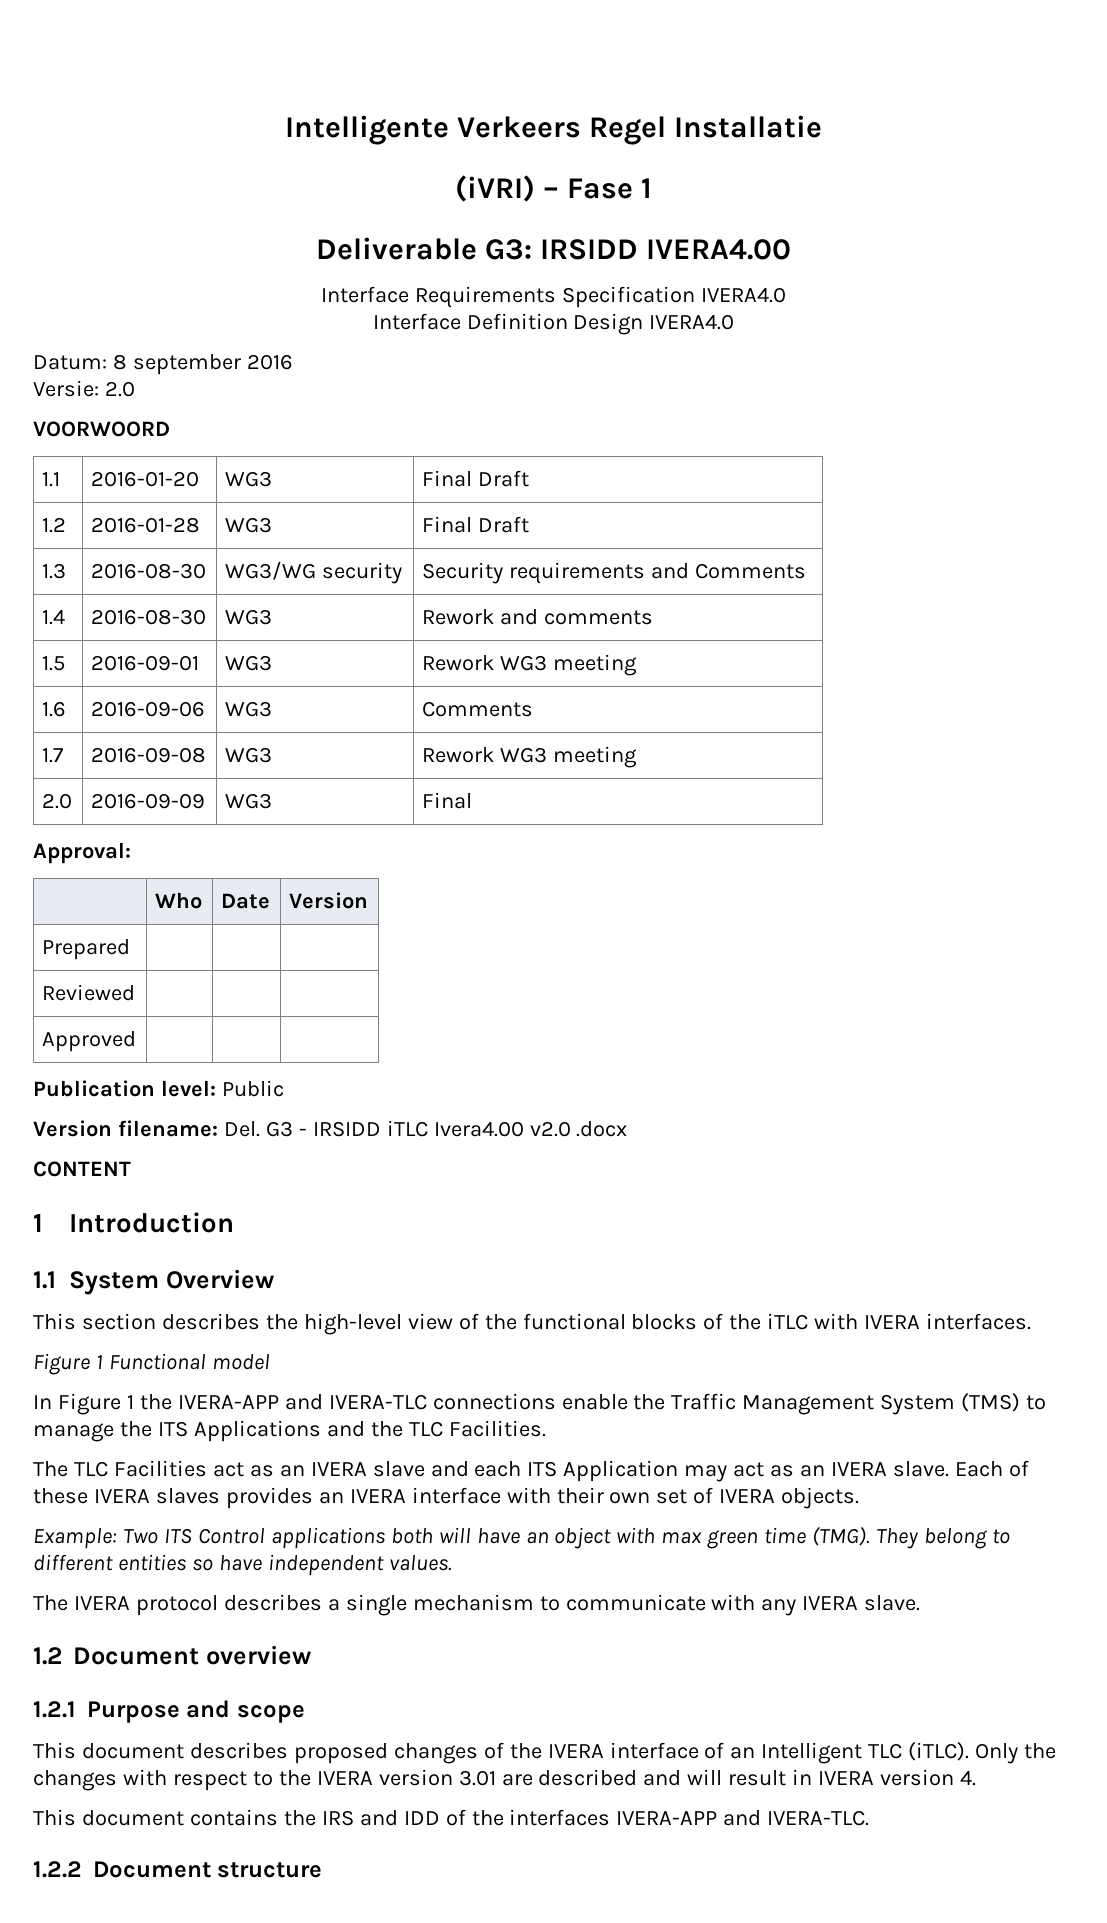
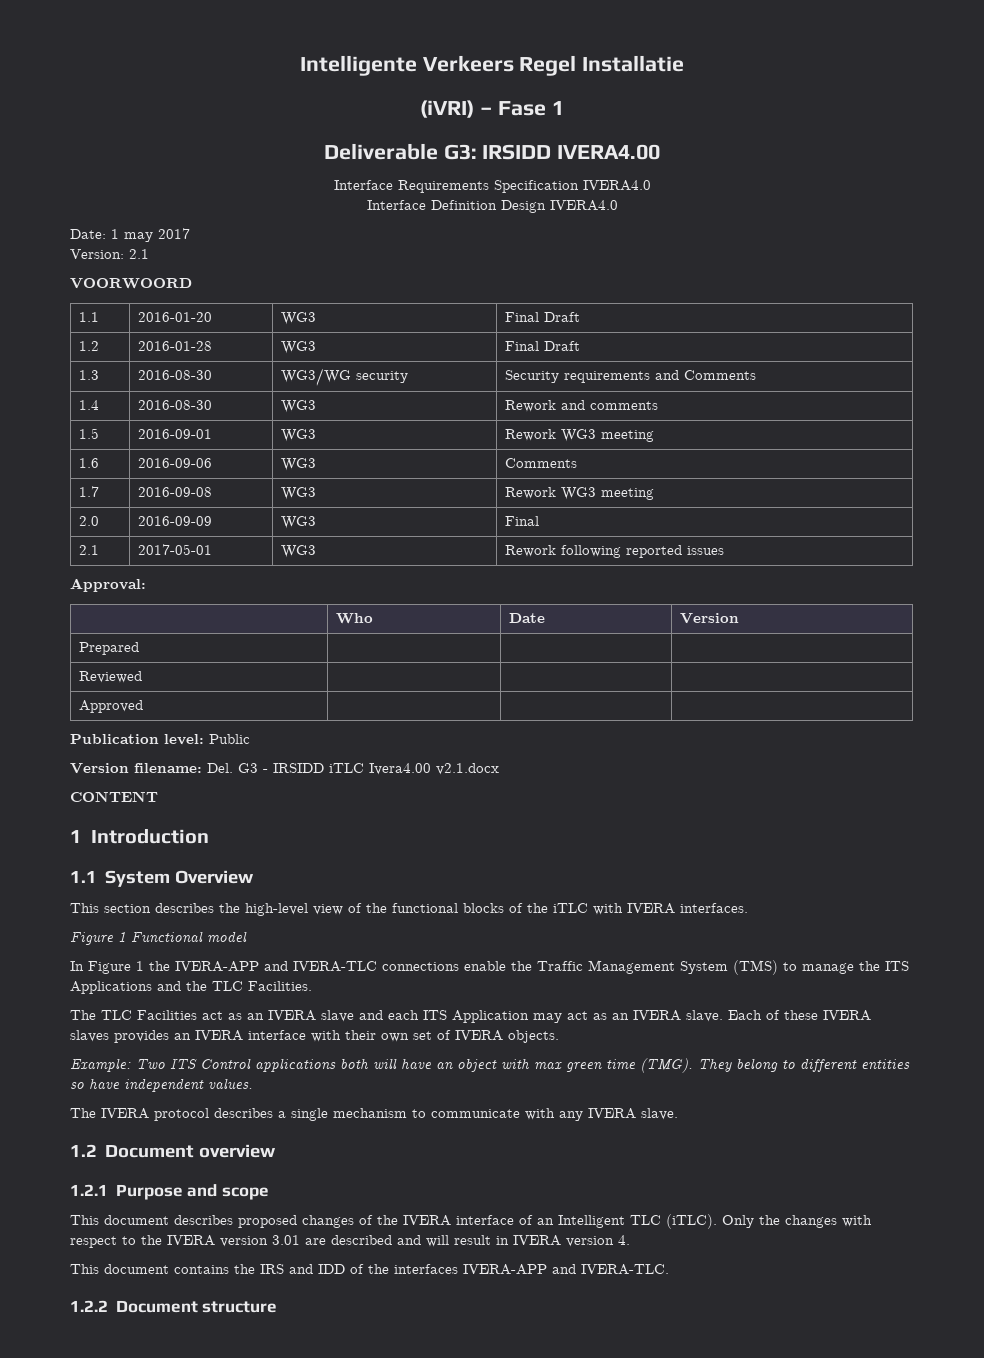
[33,354,293,375] [33,380,135,397] Datum: 8 september 2016 // Versie: 2.0 -> [70,228,190,242] [70,249,149,259] Date: 1 may 2017 // Version: 2.1
(473, 800) none -> [78,545,99,555] [137,544,212,555] [280,545,316,558] [504,545,724,558] // 2.1 | 2017-05-01 | WG3 | Rework following reported issues
[529,1121,628,1137] v2.0 .docx -> [436,763,499,775] v2.1.docx

